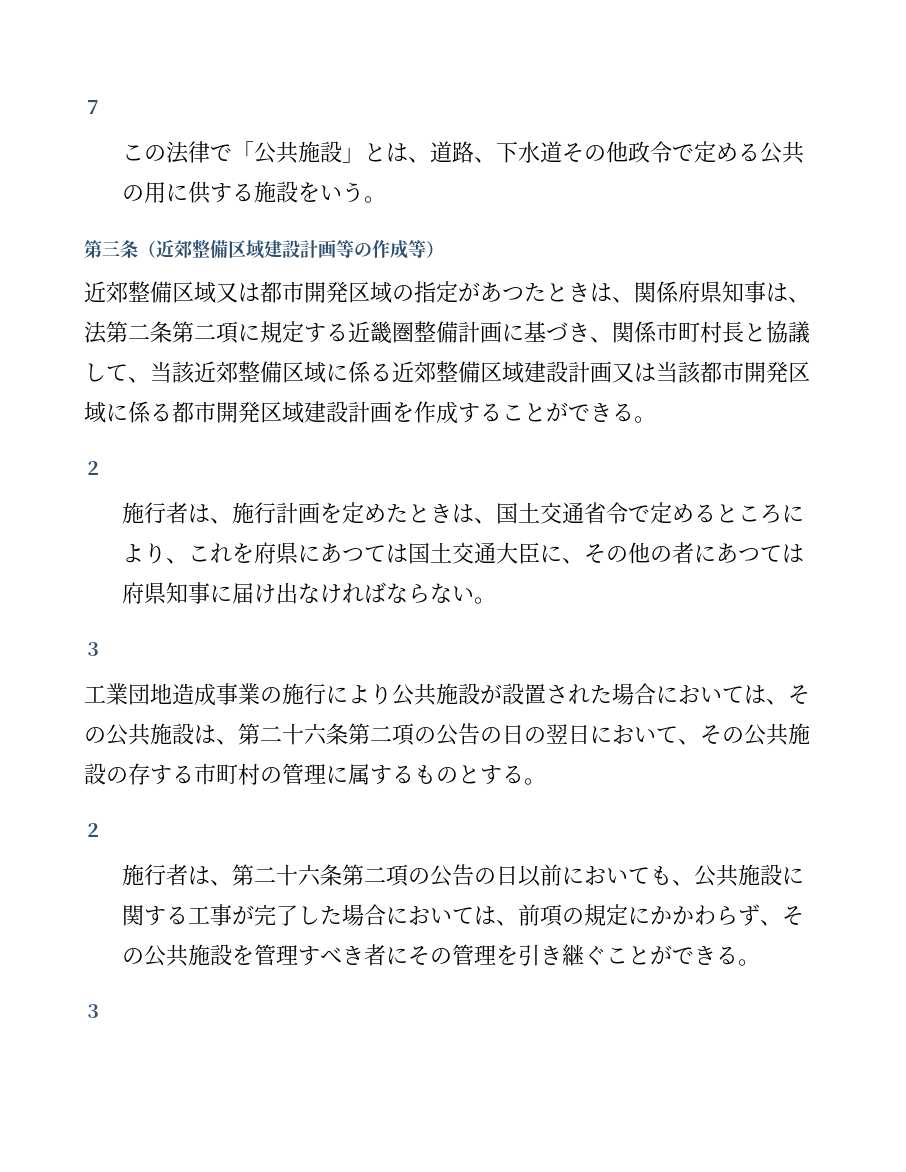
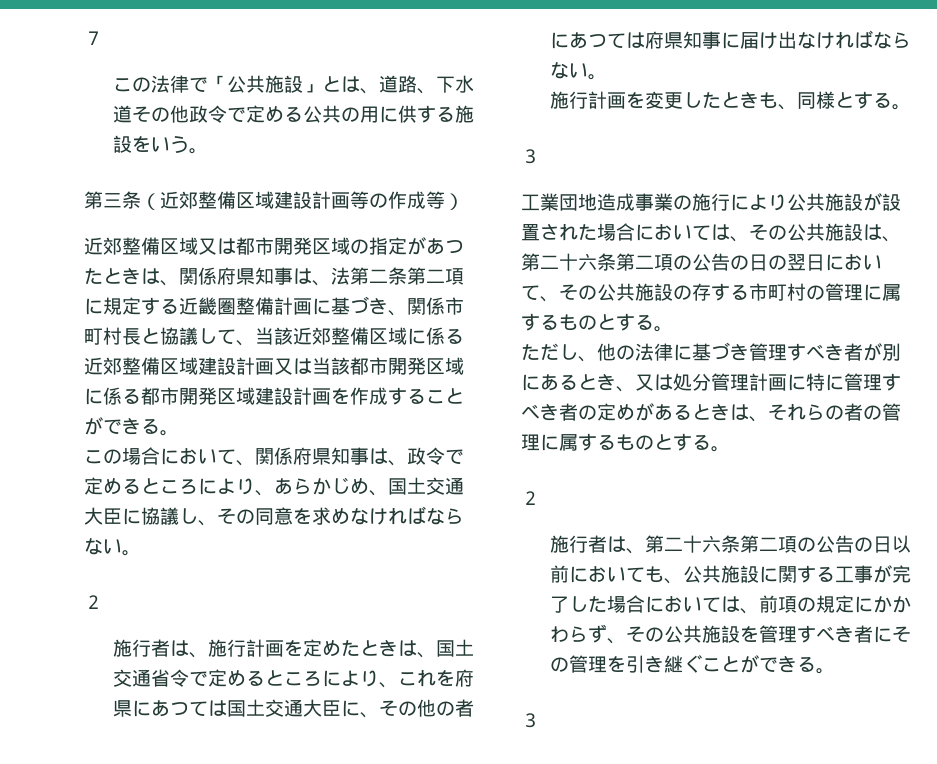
(656, 419) none -> [84,447,464,466] [84,477,464,496] [84,506,464,526] [84,538,141,556] // この場合において、関係府県知事は、政令で定めるところにより、あらかじめ、国土交通大臣に協議し、その同意を求めなければならない。
(497, 600) none -> [549,91,911,110] // 施行計画を変更したときも、同様とする。
(546, 781) none -> [521,342,901,362] [521,373,901,392] [521,403,901,422] [521,433,730,452] // ただし、他の法律に基づき管理すべき者が別にあるとき、又は処分管理計画に特に管理すべき者の定めがあるときは、それらの者の管理に属するものとする。

